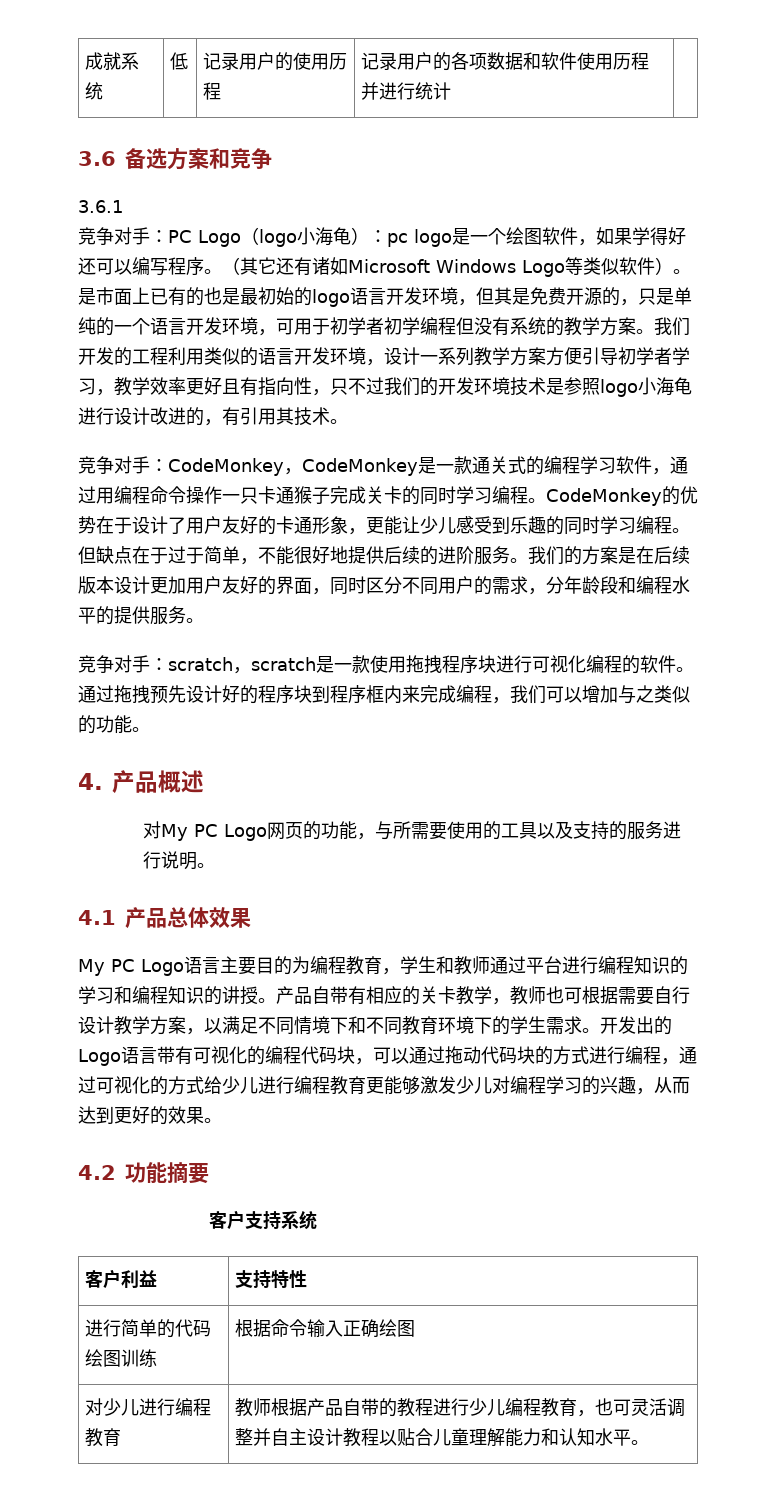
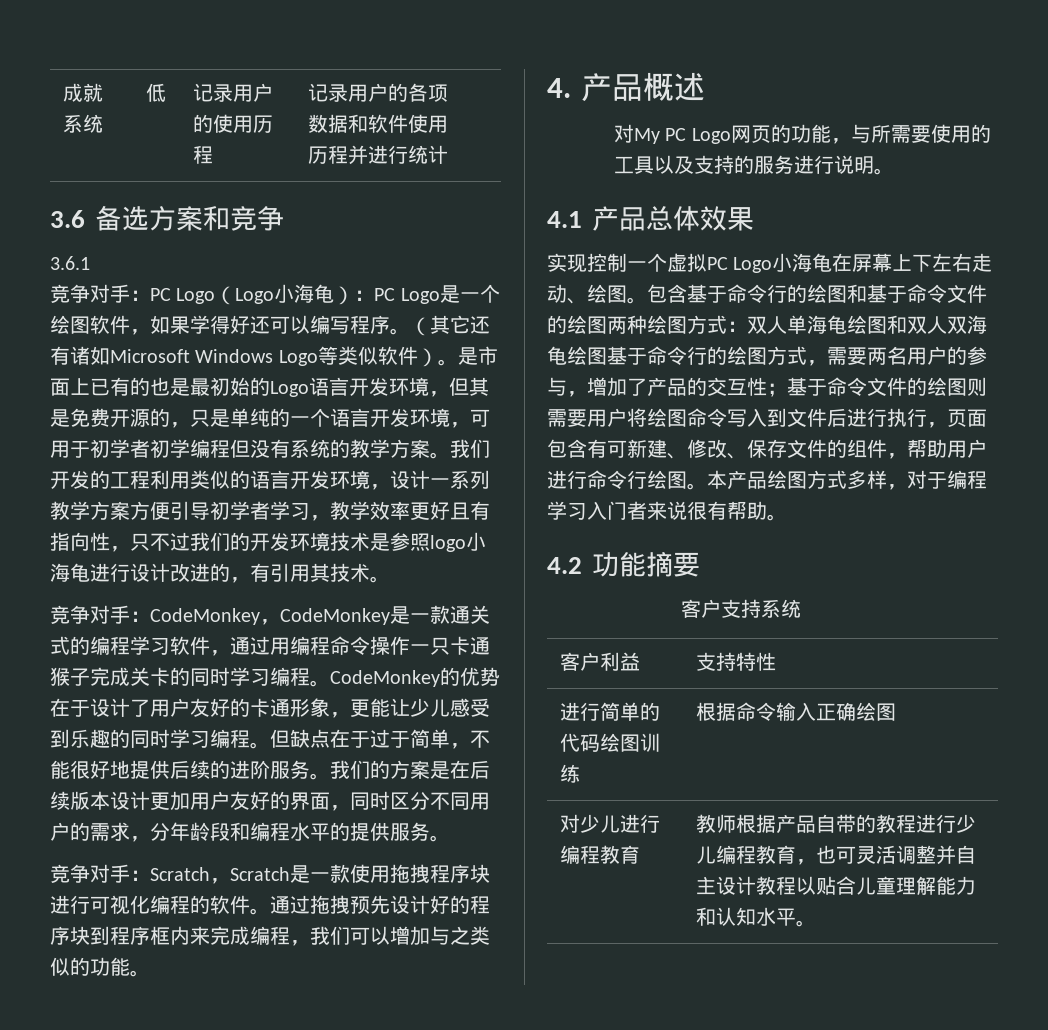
[259,229,297,247] logo -> [235,288,275,304] Logo
[387,229,452,247] pc logo -> [374,288,440,304] PC Logo
[312,289,350,307] logo -> [270,381,309,397] Logo
[168,657,316,674] scratch，scratch -> [150,867,290,884] Scratch，Scratch
[78,956,688,976] [78,986,690,1005] [78,1016,672,1035] [78,1046,697,1066] [78,1076,690,1095] [78,1106,204,1125] My PC Logo语言主要目的为编程教育，学生和教师通过平台进行编程知识的学习和编程知识的讲授。产品自带有相应的关卡教学，教师也可根据需要自行设计教学方案，以满足不同情境下和不同教育环境下的学生需求。开发出的Logo语言带有可视化的编程代码块，可以通过拖动代码块的方式进行编程，通过可视化的方式给少儿进行编程教育更能够激发少儿对编程学习的兴趣，从而达到更好的效果 -> [547,253,993,273] [547,284,987,304] [547,315,987,334] [547,346,987,366] [547,377,987,397] [547,408,987,428] [547,439,987,459] [547,470,987,490] [547,501,767,520] 实现控制一个虚拟PC Logo小海龟在屏幕上下左右走动、绘图。包含基于命令行的绘图和基于命令文件的绘图两种绘图方式：双人单海龟绘图和双人双海龟绘图基于命令行的绘图方式，需要两名用户的参与，增加了产品的交互性；基于命令文件的绘图则需要用户将绘图命令写入到文件后进行执行，页面包含有可新建、修改、保存文件的组件，帮助用户进行命令行绘图。本产品绘图方式多样，对于编程学习入门者来说很有帮助

